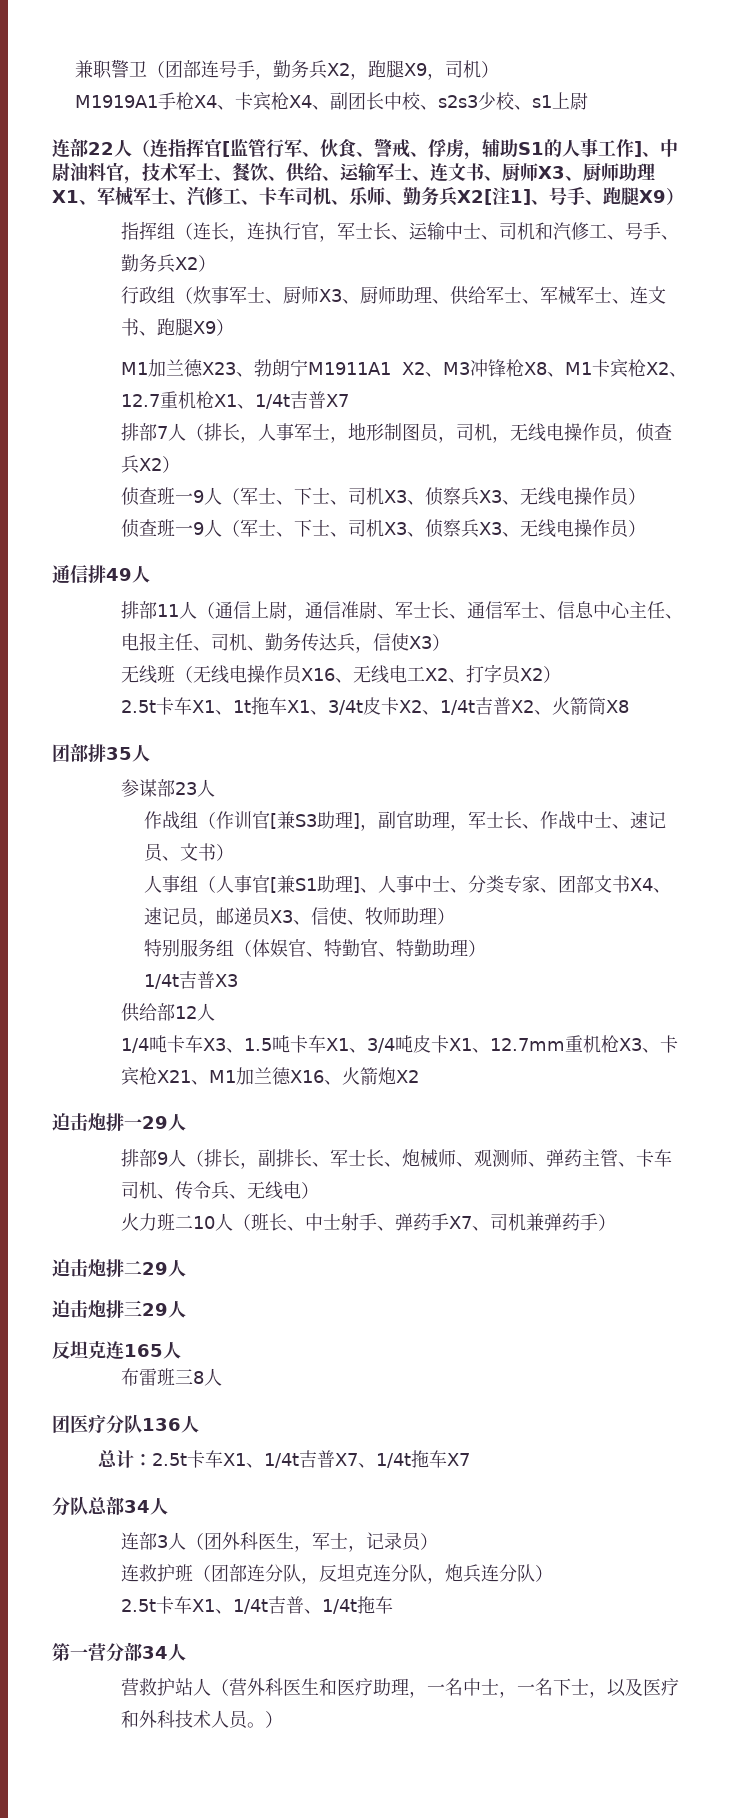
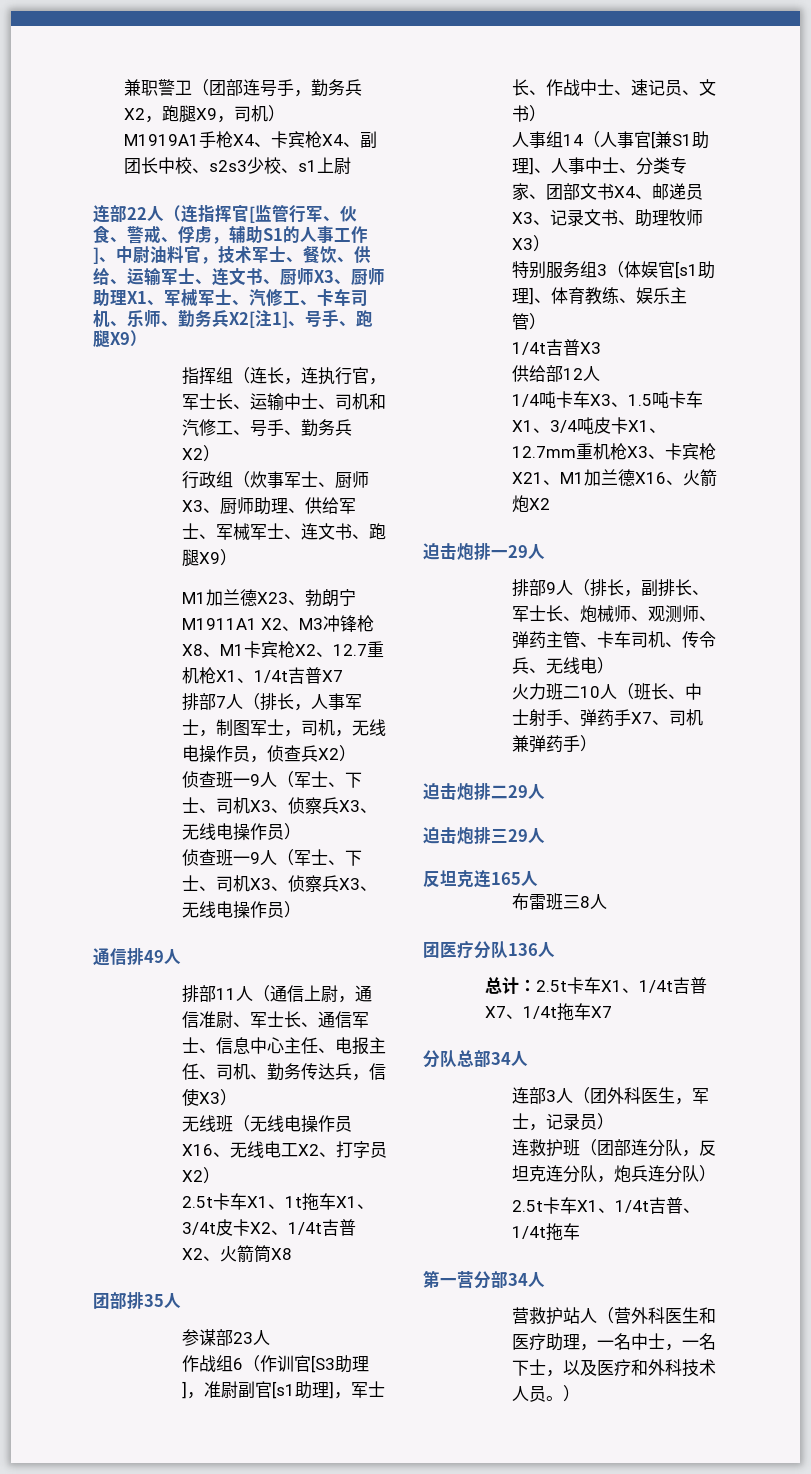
[348,423,441,442] 地形制图员 -> [215,719,284,736] 制图军士
(199, 819) none -> [232,1358,243,1370] 6
[270,811,451,831] [兼S3助理]，副官助理 -> [310,1355,369,1373] [181,1381,334,1399] [S3助理]，准尉副官[s1助理]
(199, 883) none -> [562,134,583,146] 14
[144,907,217,927] 速记员， -> (652, 196) none
[311,907,438,925] 信使、牧师助理 -> [549,209,703,227] [511,238,533,250] 记录文书、助理牧师X3
(235, 947) none -> [596,264,607,276] 3
[306,939,469,957] 、特勤官、特勤助理 -> [674,261,715,279] [511,287,687,305] [511,313,529,330] [s1助理]、体育教练、娱乐主管

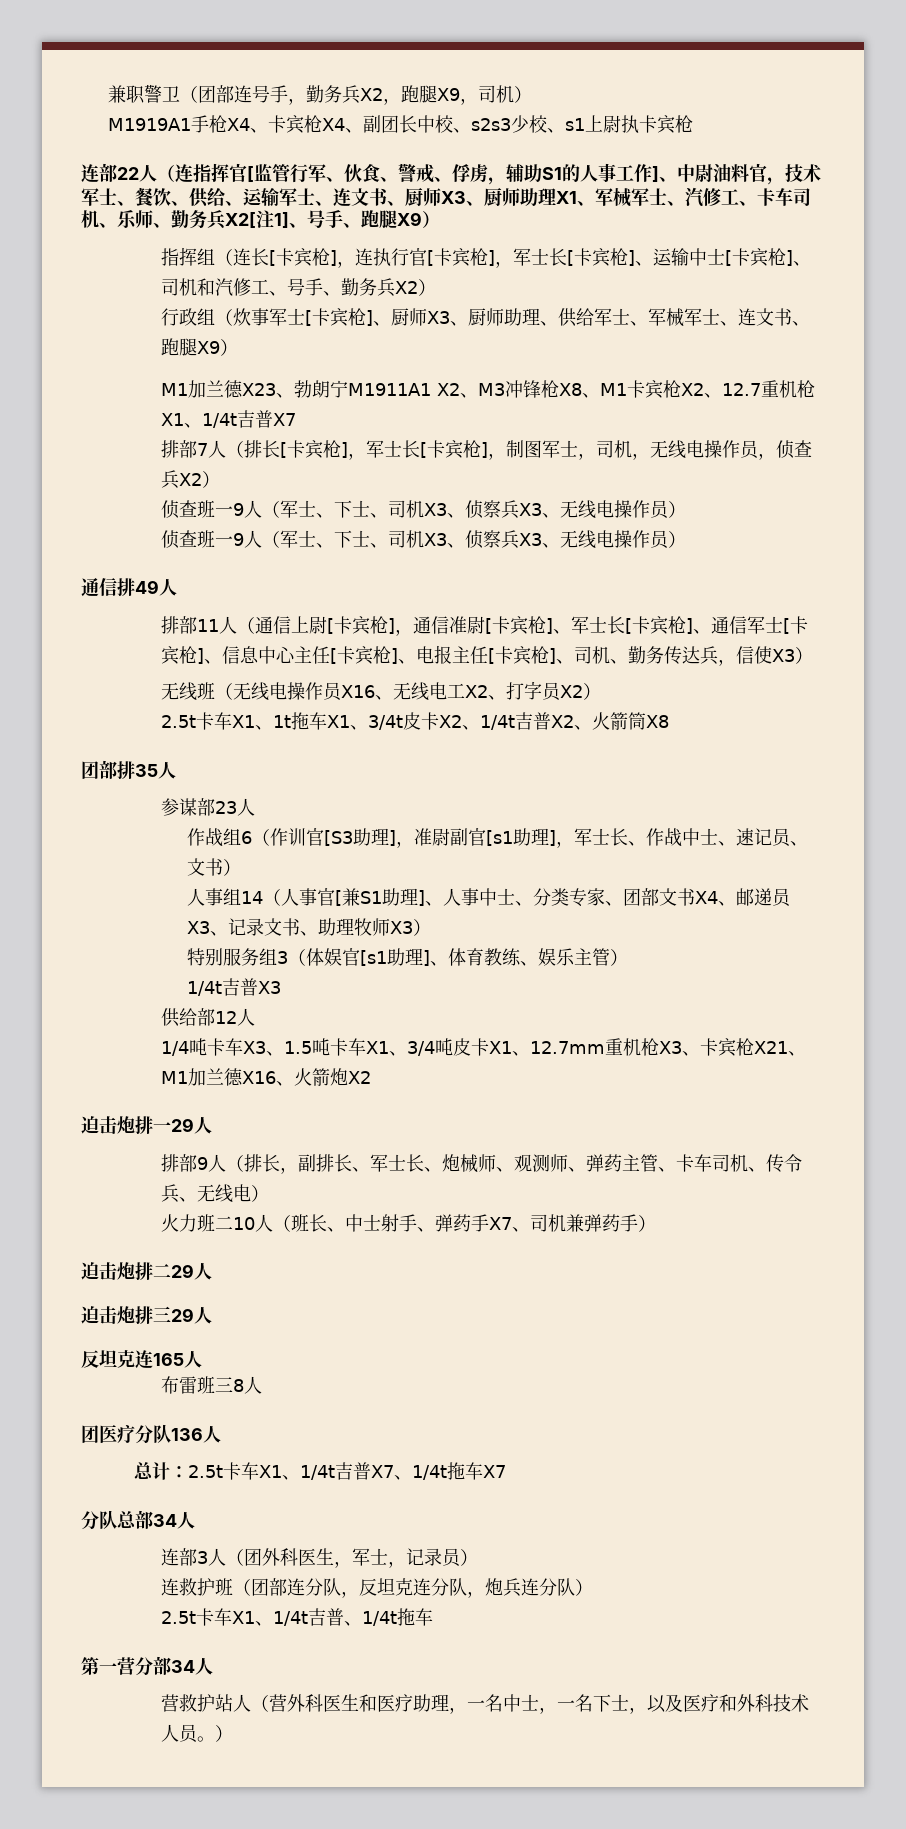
(352, 165) none -> [620,115,693,134] 执卡宾枪
[283,367,386,385] [181,393,318,411] ，连执行官，军士长、运输中士 -> [268,248,793,268] [卡宾枪]，连执行官[卡宾枪]，军士长[卡宾枪]、运输中士[卡宾枪]
(318, 479) none -> [304,308,373,327] [卡宾枪]
[293,693,362,711] [181,719,199,735] ，人事军士 -> [279,440,488,460] [卡宾枪]，军士长[卡宾枪]
[337,985,372,1003] [181,1011,369,1028] [181,1037,386,1055] [181,1063,199,1080] ，通信准尉、军士长、通信军士、信息中心主任、电报主任 -> [326,616,808,636] [160,645,556,665] [卡宾枪]，通信准尉[卡宾枪]、军士长[卡宾枪]、通信军士[卡宾枪]、信息中心主任[卡宾枪]、电报主任[卡宾枪]

